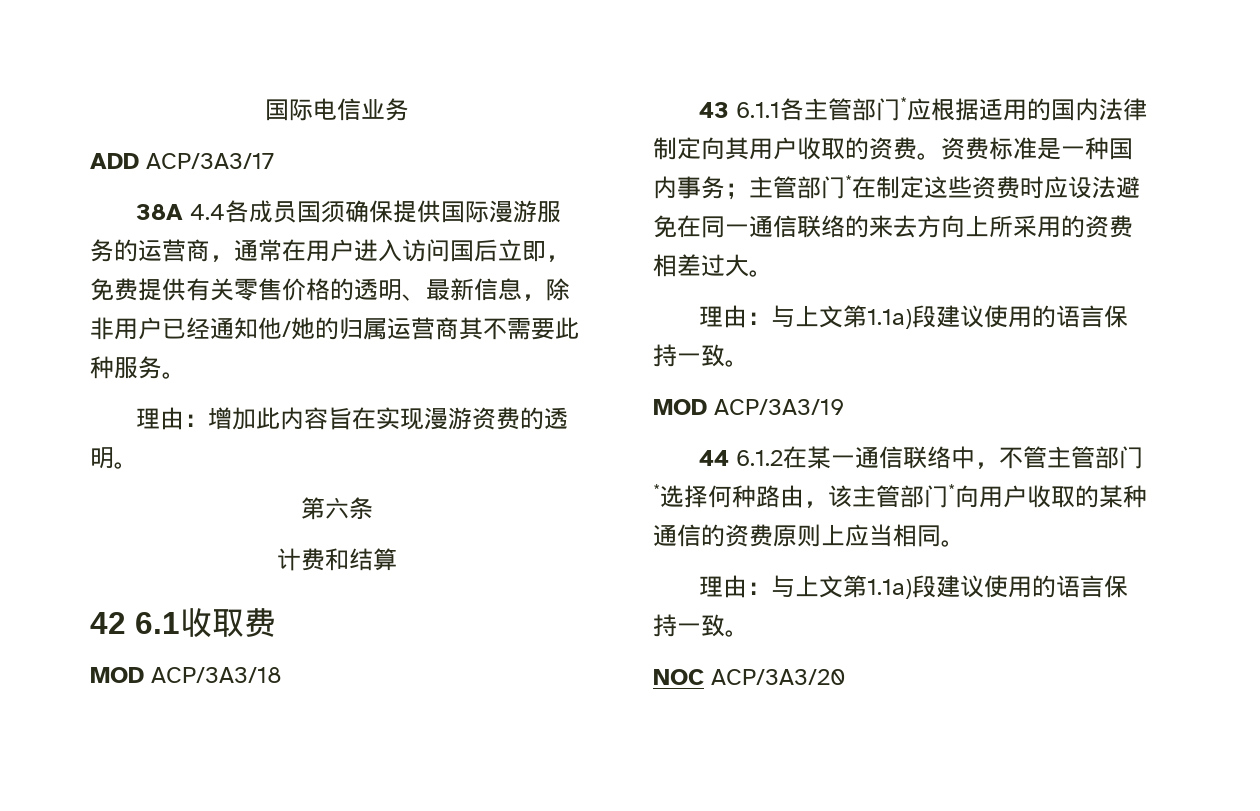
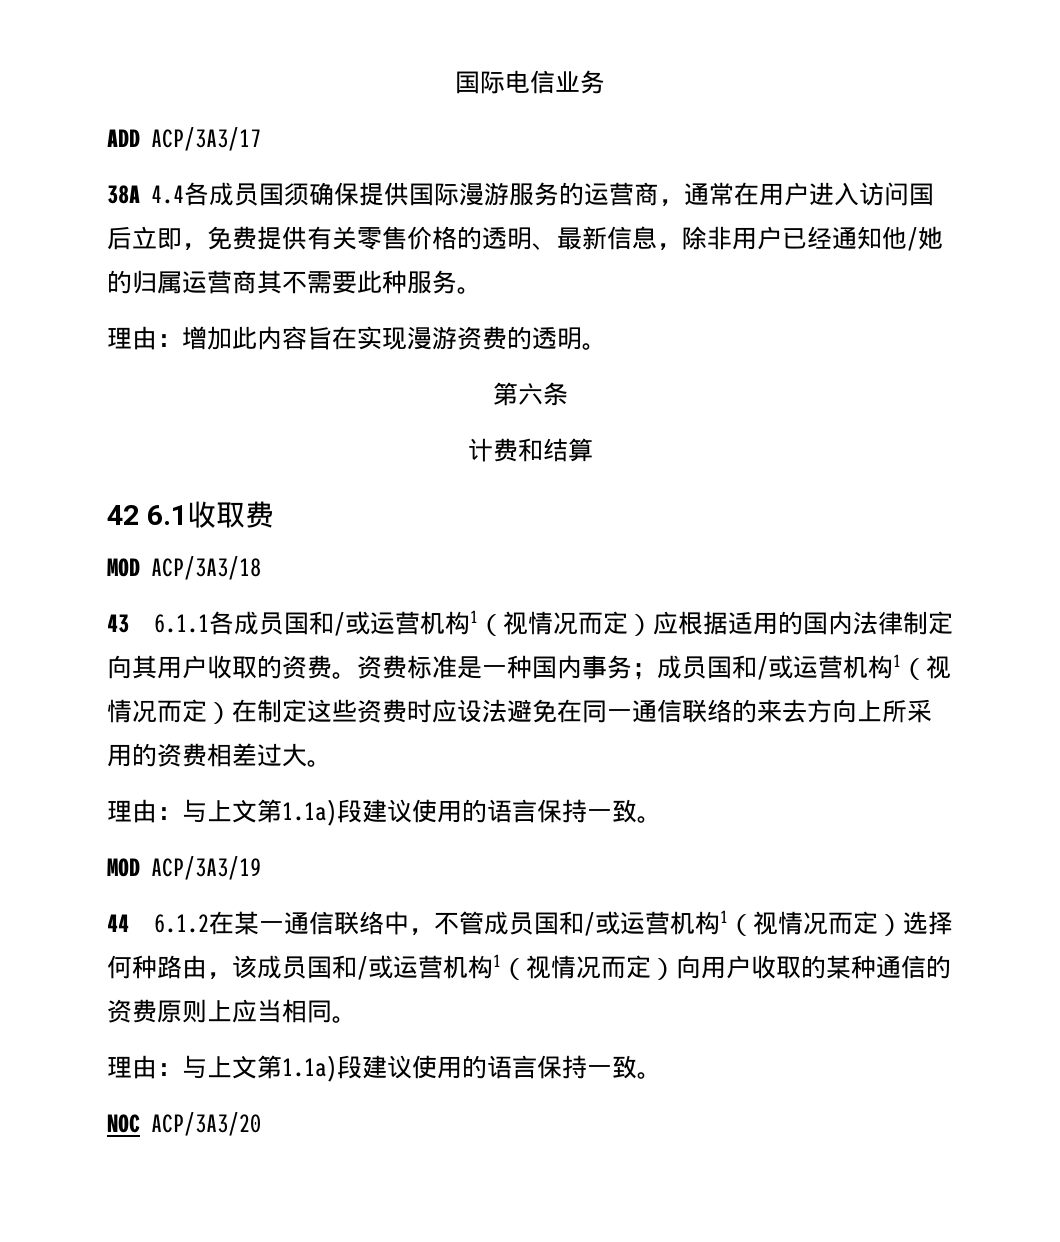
[803,97,907,121] 主管部门* -> [234,610,653,636] 成员国和/或运营机构1（视情况而定）
[749,175,852,199] 主管部门* -> [657,654,951,680] [107,699,232,724] 成员国和/或运营机构1（视情况而定）
[1046,446,1143,469] [653,484,955,508] 主管部门*选择何种路由，该主管部门* -> [484,910,953,936] [107,954,676,980] 成员国和/或运营机构1（视情况而定）选择何种路由，该成员国和/或运营机构1（视情况而定）

